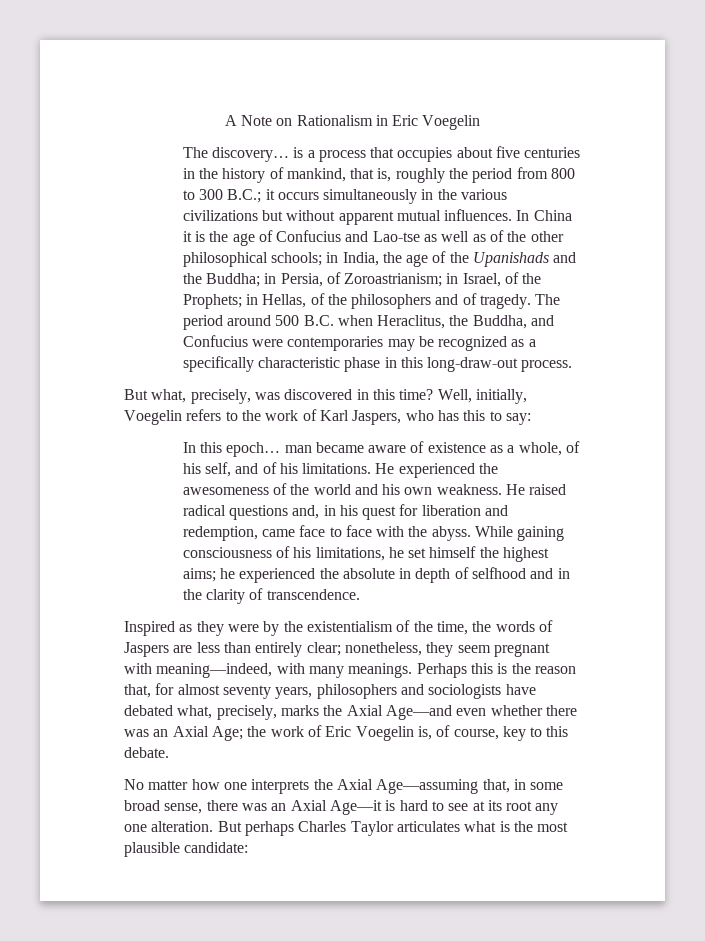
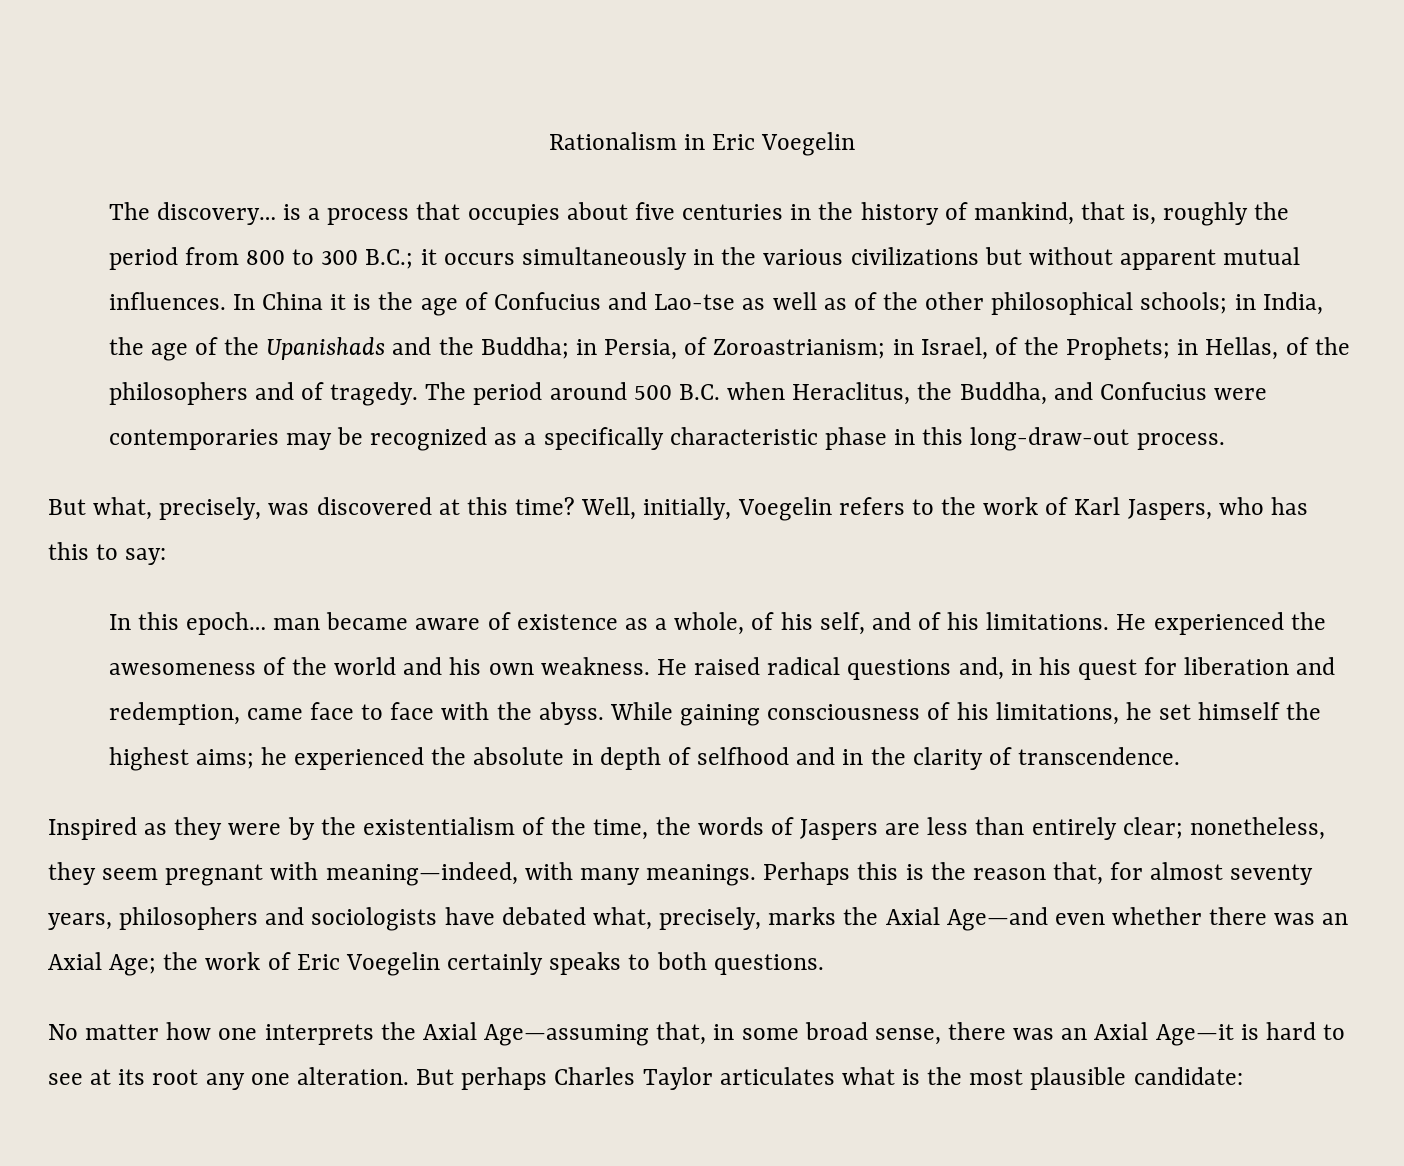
[224,115,293,126] A Note on -> (548, 141) none
[356,389,369,400] in -> [438,499,460,515] at
[417,725,569,741] [124,747,169,758] is, of course, key to this debate. -> [447,952,824,975] certainly speaks to both questions.

